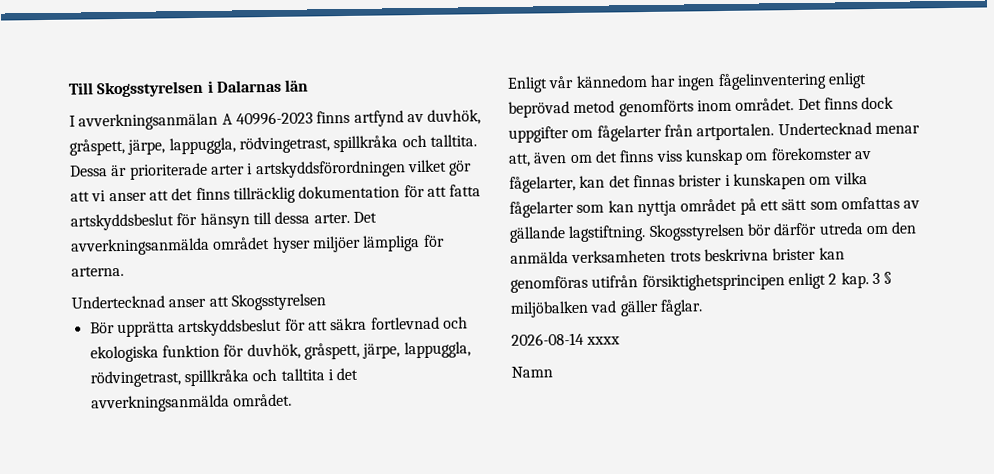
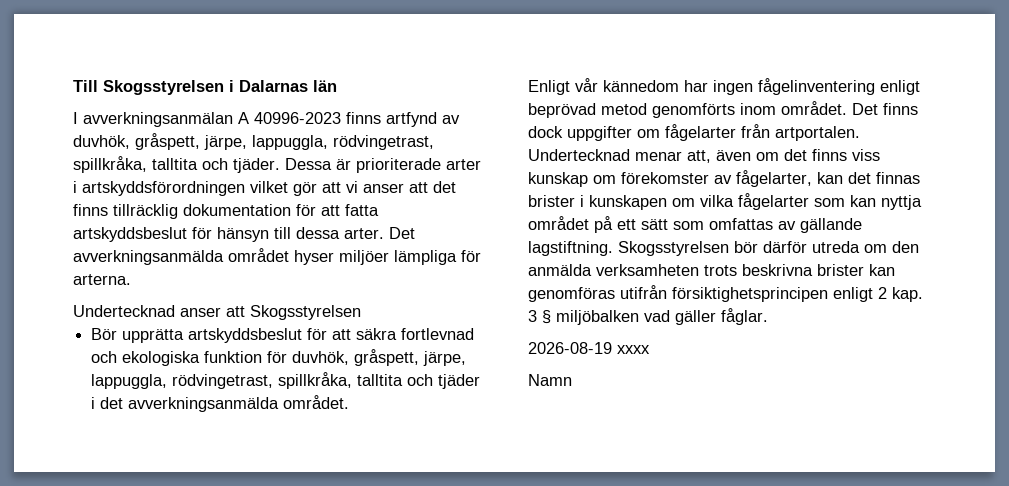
[333,134,477,153] spillkråka och talltita. -> [73,156,280,173] spillkråka, talltita och tjäder.
[183,368,325,387] spillkråka och talltita -> [278,372,481,389] spillkråka, talltita och tjäder
[511,332,584,346] 2026-08-14 -> [528,342,612,354] 2026-08-19

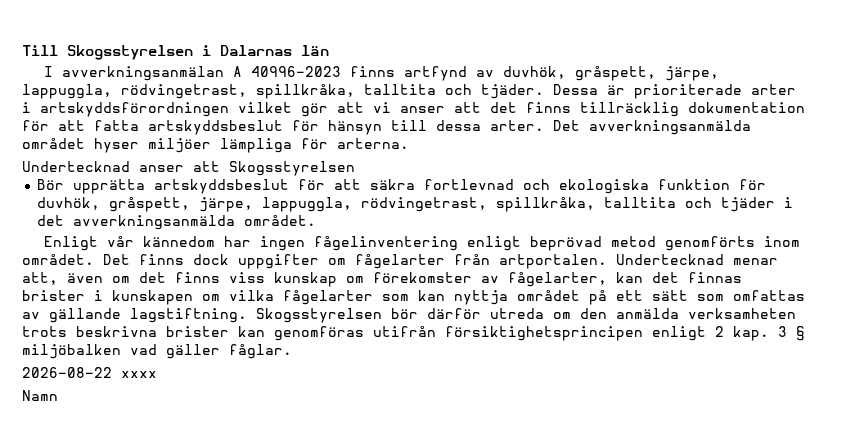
[528,342,612,354] 2026-08-19 -> [22,367,112,378] 2026-08-22

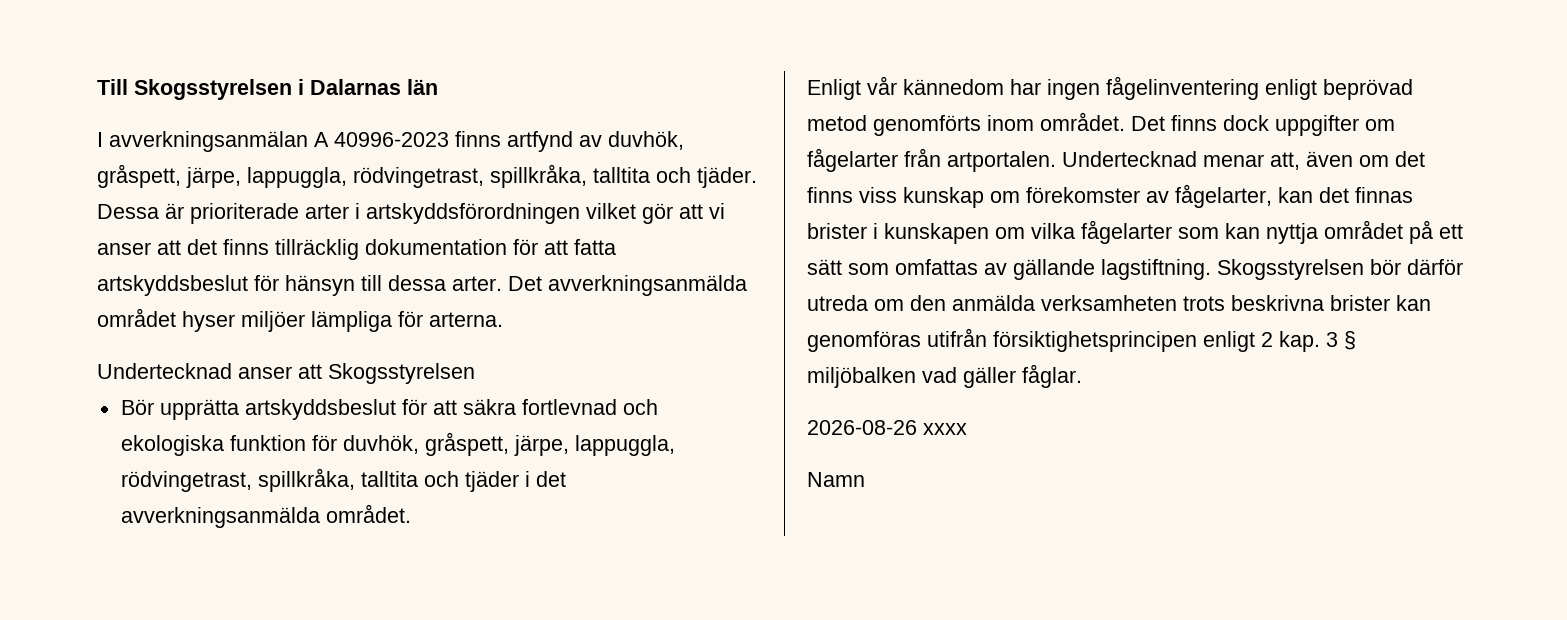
[22,367,112,378] 2026-08-22 -> [807,420,917,435] 2026-08-26

